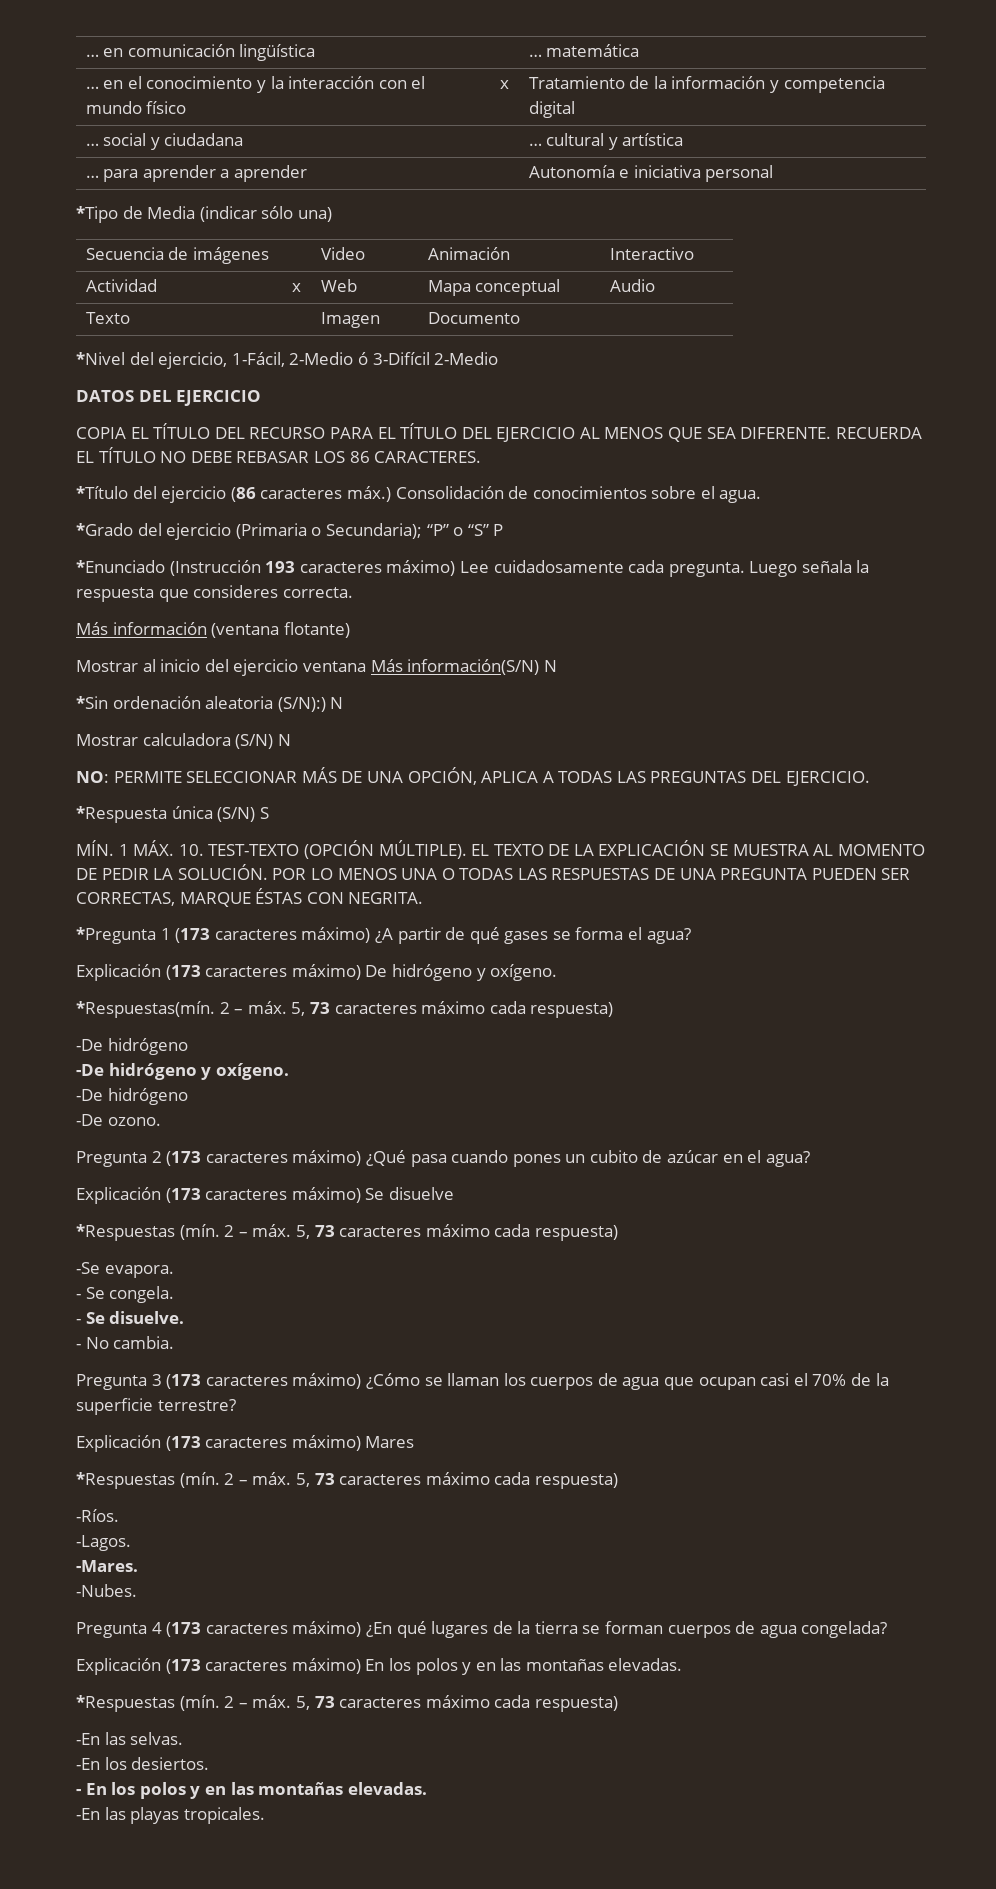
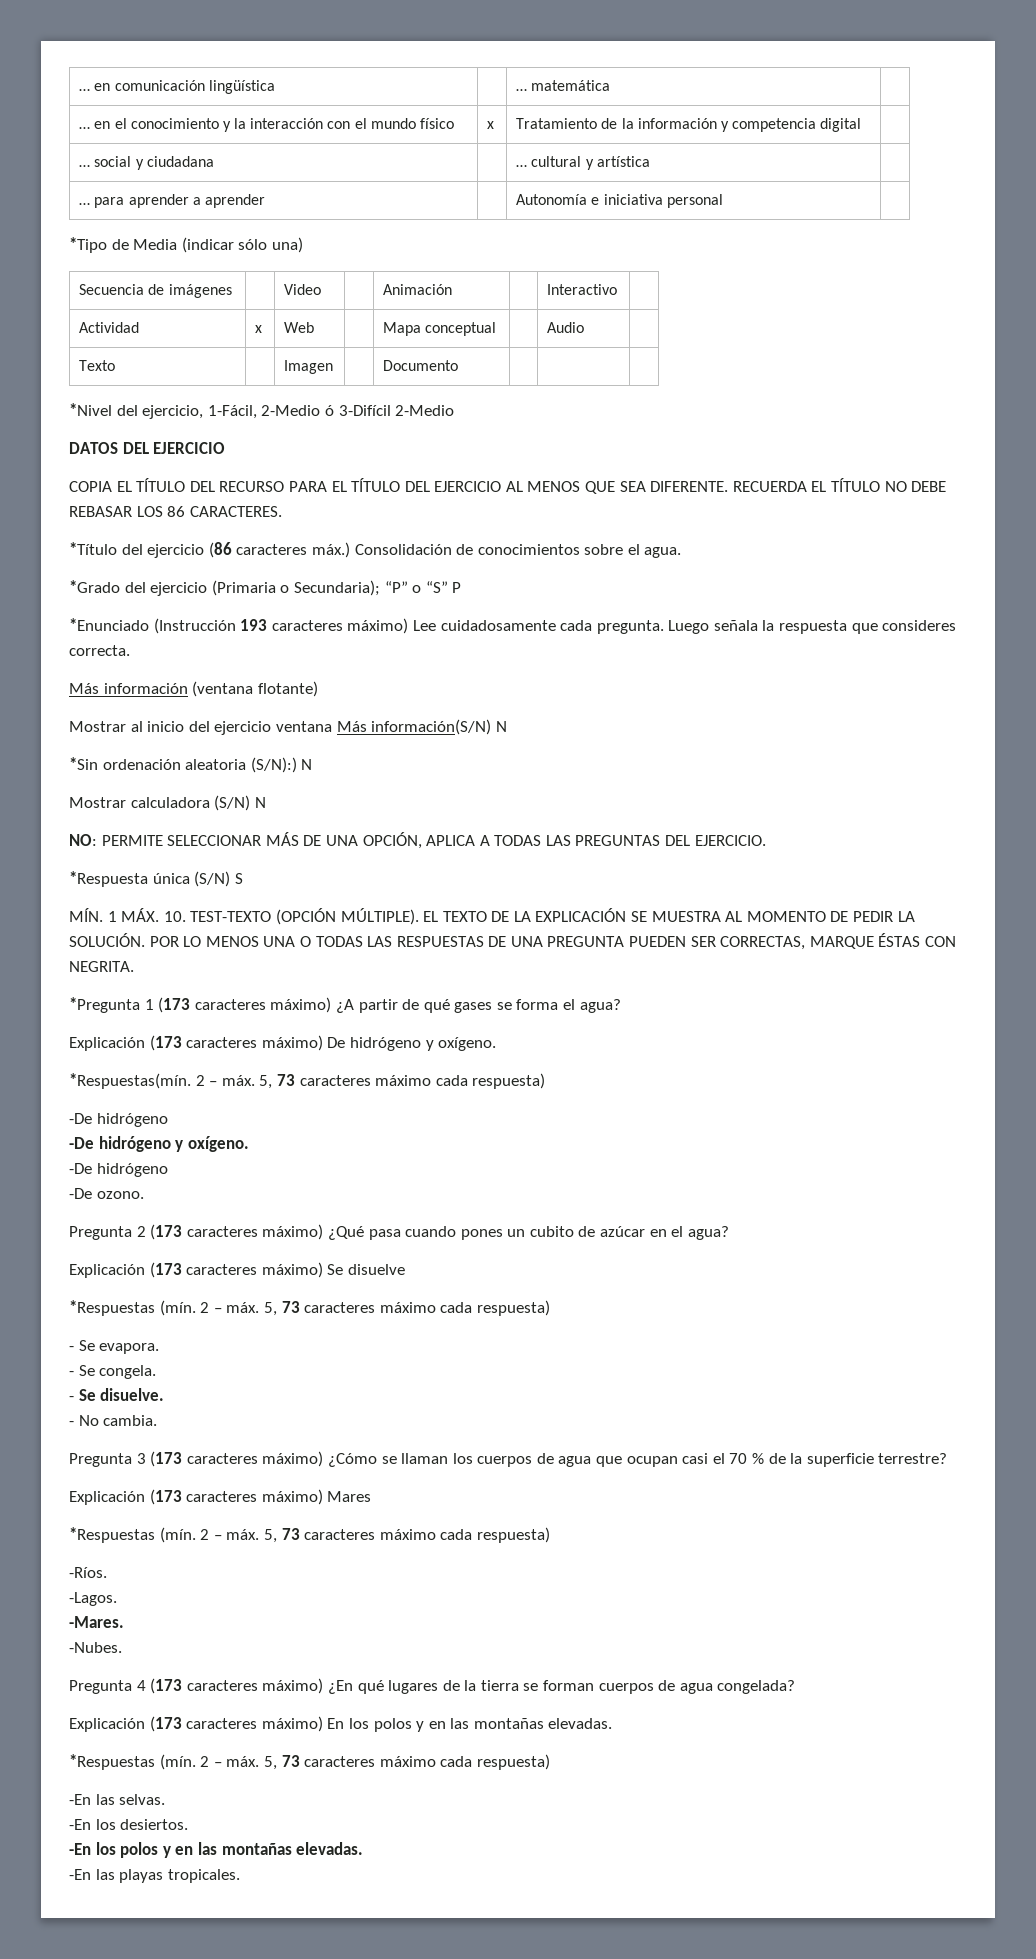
[76,1262,100,1274] -Se -> [69,1340,95,1351] - Se
[812,1374,847,1386] 70% -> [729,1453,765,1464] 70 %
[76,1783,107,1795] - En -> [69,1843,91,1855] -En

